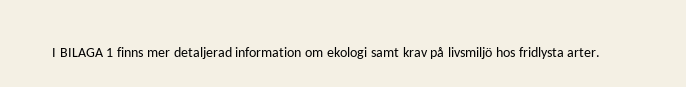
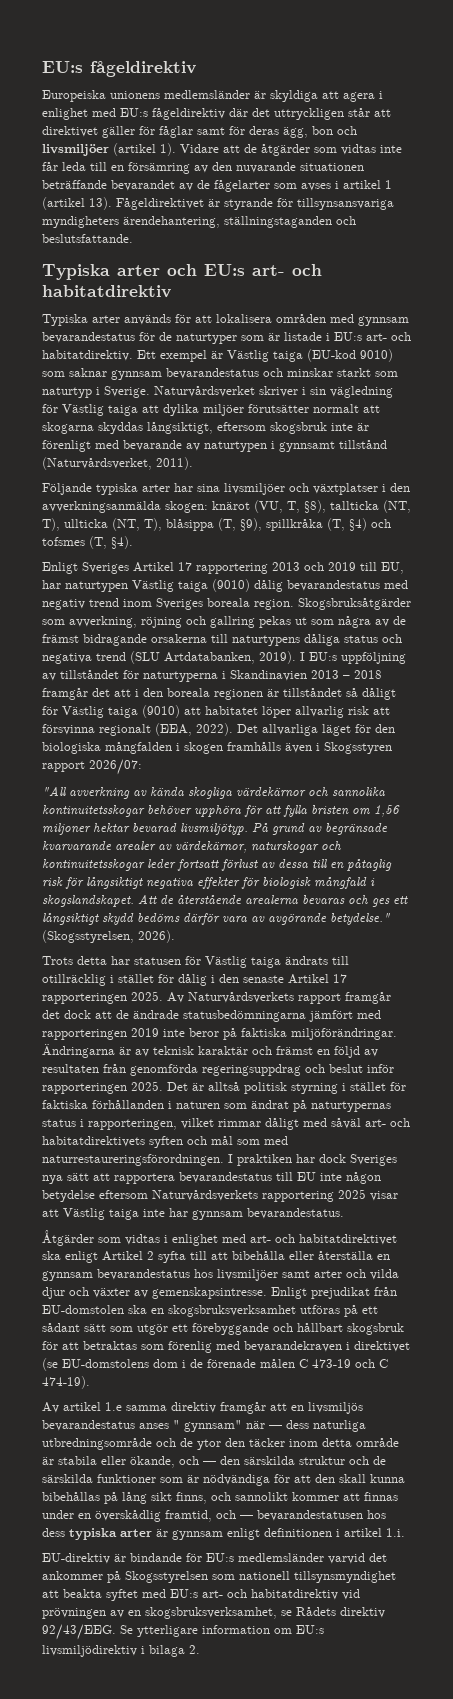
[51,47,601,59] I BILAGA 1 finns mer detaljerad information om ekologi samt krav på livsmiljö hos fridlysta arter. -> [42,61,196,77] [42,90,383,102] [42,108,391,120] [42,126,357,138] [42,143,402,156] [42,162,364,174] [42,180,392,192] [42,197,394,210] [42,216,356,228] [42,234,133,243] [42,264,322,280] [42,285,171,298] [42,314,409,326] [42,332,411,344] [42,349,393,362] [42,368,398,380] [42,386,393,398] [42,404,380,416] [42,422,369,434] [42,440,387,452] [42,457,193,470] [42,483,410,495] [42,500,411,513] [42,518,391,531] [42,536,133,549] [42,562,404,574] [42,579,408,592] [42,598,411,610] [42,616,406,628] [42,634,402,646] [42,651,406,664] [42,670,382,682] [42,688,396,700] [42,705,390,718] [42,723,395,736] [42,742,392,754] [42,759,142,775] [42,786,385,799] [42,805,400,817] [42,823,388,835] [42,841,341,853] [42,859,392,871] [42,877,375,889] [42,894,408,907] [42,913,390,925] [42,930,175,943] [42,956,349,968] [42,974,347,986] [42,991,391,1004] [42,1010,381,1022] [42,1028,397,1040] [42,1044,378,1058] [42,1064,394,1076] [42,1081,406,1094] [42,1100,391,1112] [42,1118,410,1130] [42,1136,288,1148] [42,1154,397,1166] [42,1172,381,1184] [42,1189,398,1202] [42,1208,344,1220] [42,1230,397,1246] [42,1251,390,1263] [42,1269,399,1281] [42,1287,397,1299] [42,1305,378,1317] [42,1323,404,1335] [42,1341,410,1353] [42,1358,388,1371] [42,1376,90,1389] [42,1402,363,1414] [42,1420,366,1432] [42,1438,399,1450] [42,1456,386,1468] [42,1474,405,1486] [42,1492,398,1504] [42,1510,386,1522] [42,1528,405,1540] [42,1553,387,1564] [42,1571,396,1583] [42,1589,360,1601] [42,1607,385,1619] [42,1624,324,1640] [42,1645,200,1657] EU:s fågeldirektiv // Europeiska unionens medlemsländer är skyldiga att agera i enlighet med EU:s fågeldirektiv där det uttryckligen står att direktivet gäller för fåglar samt för deras ägg, bon och livsmiljöer (artikel 1). Vidare att de åtgärder som vidtas inte får leda till en försämring av den nuvarande situationen beträffande bevarandet av de fågelarter som avses i artikel 1 (artikel 13). Fågeldirektivet är styrande för tillsynsansvariga myndigheters ärendehantering, ställningstaganden och beslutsfattande. // Typiska arter och EU:s art- och habitatdirektiv // Typiska arter används för att lokalisera områden med gynnsam bevarandestatus för de naturtyper som är listade i EU:s art- och habitatdirektiv. Ett exempel är Västlig taiga (EU-kod 9010) som saknar gynnsam bevarandestatus och minskar starkt som naturtyp i Sverige. Naturvårdsverket skriver i sin vägledning för Västlig taiga att dylika miljöer förutsätter normalt att skogarna skyddas långsiktigt, eftersom skogsbruk inte är förenligt med bevarande av naturtypen i gynnsamt tillstånd (Naturvårdsverket, 2011). // Följande typiska arter har sina livsmiljöer och växtplatser i den avverkningsanmälda skogen: knärot (VU, T, §8), tallticka (NT, T), ullticka (NT, T), blåsippa (T, §9), spillkråka (T, §4) och tofsmes (T, §4). // Enligt Sveriges Artikel 17 rapportering 2013 och 2019 till EU, har naturtypen Västlig taiga (9010) dålig bevarandestatus med negativ trend inom Sveriges boreala region. Skogsbruksåtgärder som avverkning, röjning och gallring pekas ut som några av de främst bidragande orsakerna till naturtypens dåliga status och negativa trend (SLU Artdatabanken, 2019). I EU:s uppföljning av tillståndet för naturtyperna i Skandinavien 2013 – 2018 framgår det att i den boreala regionen är tillståndet så dåligt för Västlig taiga (9010) att habitatet löper allvarlig risk att försvinna regionalt (EEA, 2022). Det allvarliga läget för den biologiska mångfalden i skogen framhålls även i Skogsstyren rapport 2026/07: // "All avverkning av kända skogliga värdekärnor och sannolika kontinuitetsskogar behöver upphöra för att fylla bristen om 1,56 miljoner hektar bevarad livsmiljötyp. På grund av begränsade kvarvarande arealer av värdekärnor, naturskogar och kontinuitetsskogar leder fortsatt förlust av dessa till en påtaglig risk för långsiktigt negativa effekter för biologisk mångfald i skogslandskapet. Att de återstående arealerna bevaras och ges ett långsiktigt skydd bedöms därför vara av avgörande betydelse." (Skogsstyrelsen, 2026). // Trots detta har statusen för Västlig taiga ändrats till otillräcklig i stället för dålig i den senaste Artikel 17 rapporteringen 2025. Av Naturvårdsverkets rapport framgår det dock att de ändrade statusbedömningarna jämfört med rapporteringen 2019 inte beror på faktiska miljöförändringar. Ändringarna är av teknisk karaktär och främst en följd av resultaten från genomförda regeringsuppdrag och beslut inför rapporteringen 2025. Det är alltså politisk styrning i stället för faktiska förhållanden i naturen som ändrat på naturtypernas status i rapporteringen, vilket rimmar dåligt med såväl art- och habitatdirektivets syften och mål som med naturrestaureringsförordningen. I praktiken har dock Sveriges nya sätt att rapportera bevarandestatus till EU inte någon betydelse eftersom Naturvårdsverkets rapportering 2025 visar att Västlig taiga inte har gynnsam bevarandestatus. // Åtgärder som vidtas i enlighet med art- och habitatdirektivet ska enligt Artikel 2 syfta till att bibehålla eller återställa en gynnsam bevarandestatus hos livsmiljöer samt arter och vilda djur och växter av gemenskapsintresse. Enligt prejudikat från EU-domstolen ska en skogsbruksverksamhet utföras på ett sådant sätt som utgör ett förebyggande och hållbart skogsbruk för att betraktas som förenlig med bevarandekraven i direktivet (se EU-domstolens dom i de förenade målen C 473-19 och C 474-19). // Av artikel 1.e samma direktiv framgår att en livsmiljös bevarandestatus anses " gynnsam" när — dess naturliga utbredningsområde och de ytor den täcker inom detta område är stabila eller ökande, och — den särskilda struktur och de särskilda funktioner som är nödvändiga för att den skall kunna bibehållas på lång sikt finns, och sannolikt kommer att finnas under en överskådlig framtid, och — bevarandestatusen hos dess typiska arter är gynnsam enligt definitionen i artikel 1.i. // EU-direktiv är bindande för EU:s medlemsländer varvid det ankommer på Skogsstyrelsen som nationell tillsynsmyndighet att beakta syftet med EU:s art- och habitatdirektiv vid prövningen av en skogsbruksverksamhet, se Rådets direktiv 92/43/EEG. Se ytterligare information om EU:s livsmiljödirektiv i bilaga 2.

